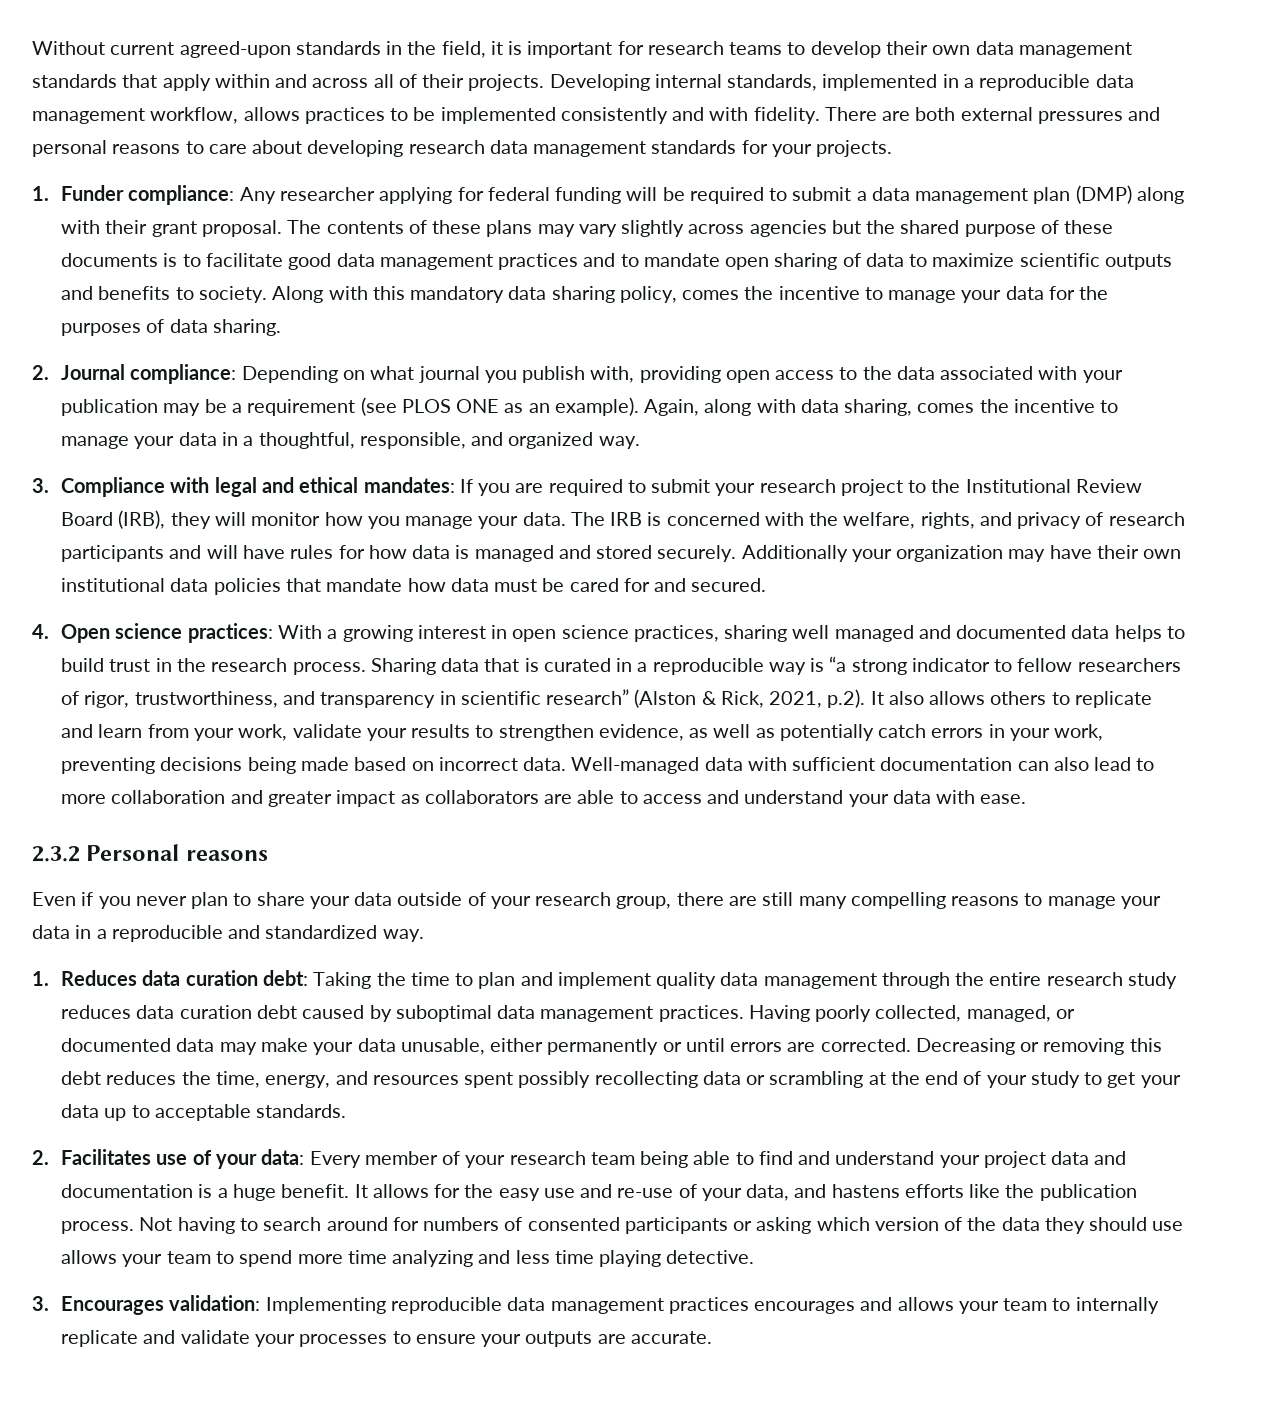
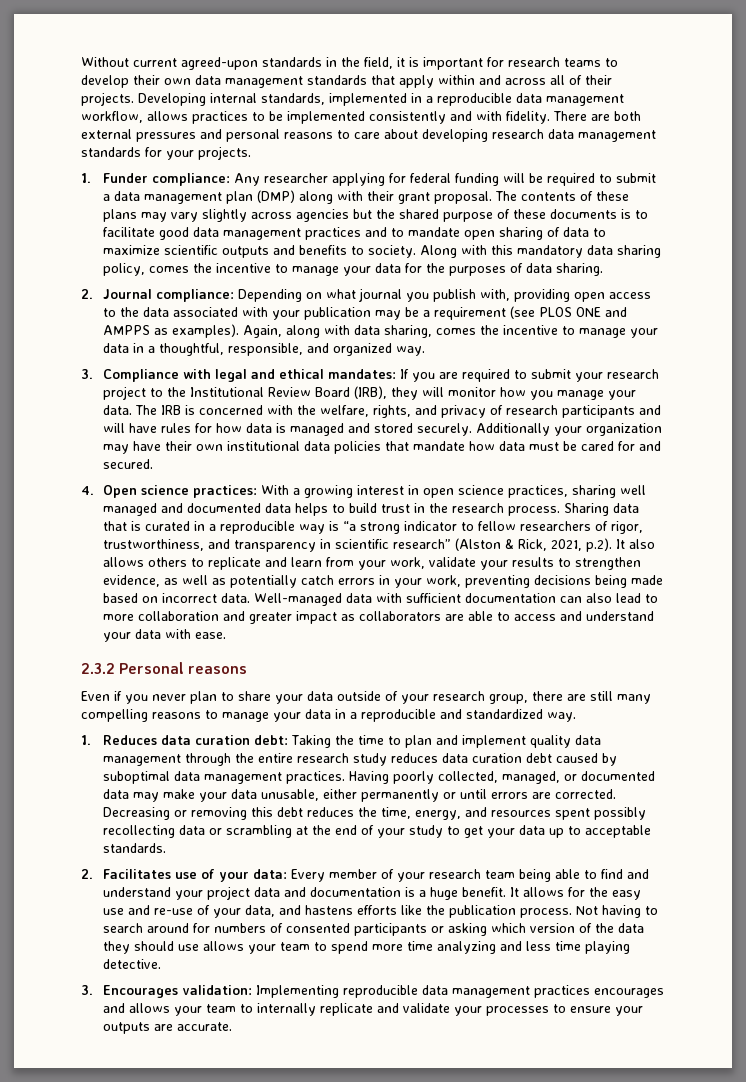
[504,397,639,416] as an example). -> [605,307,628,317] [103,324,240,338] and AMPPS as examples).

